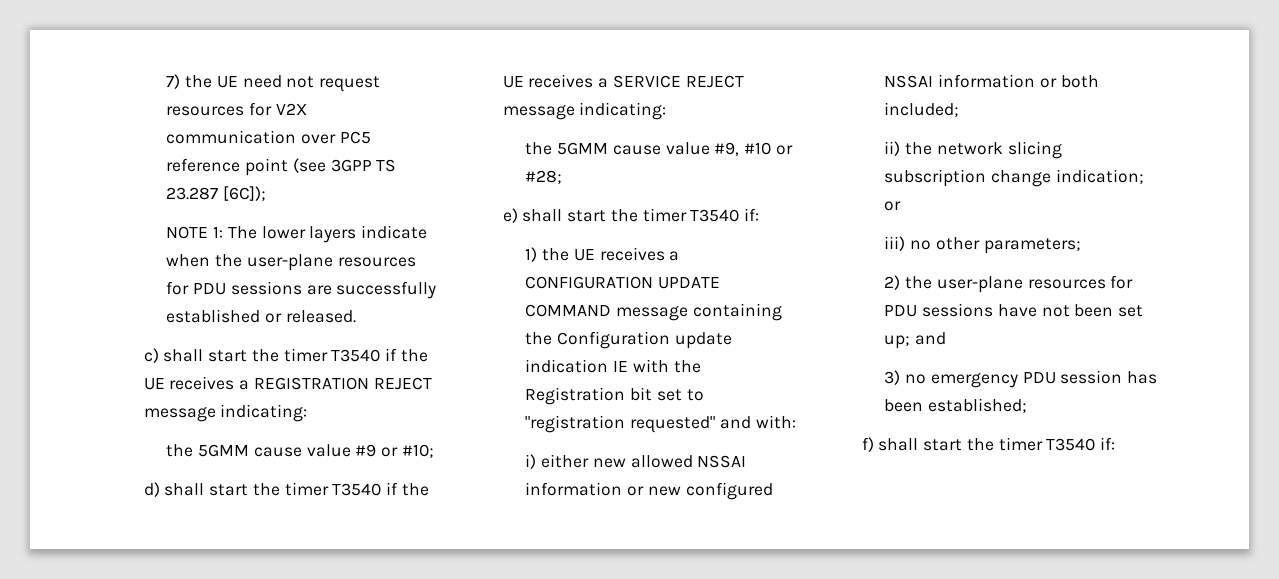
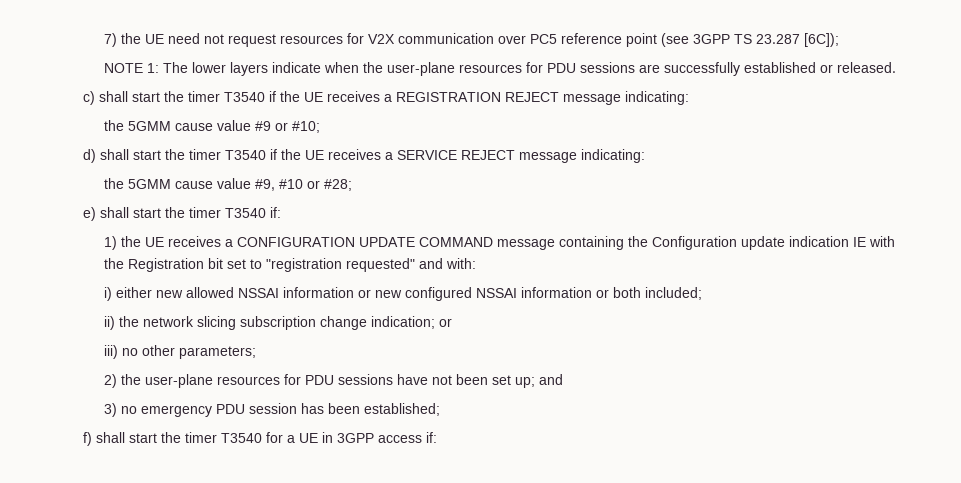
(1096, 444) none -> [266,432,423,443] for a UE in 3GPP access

